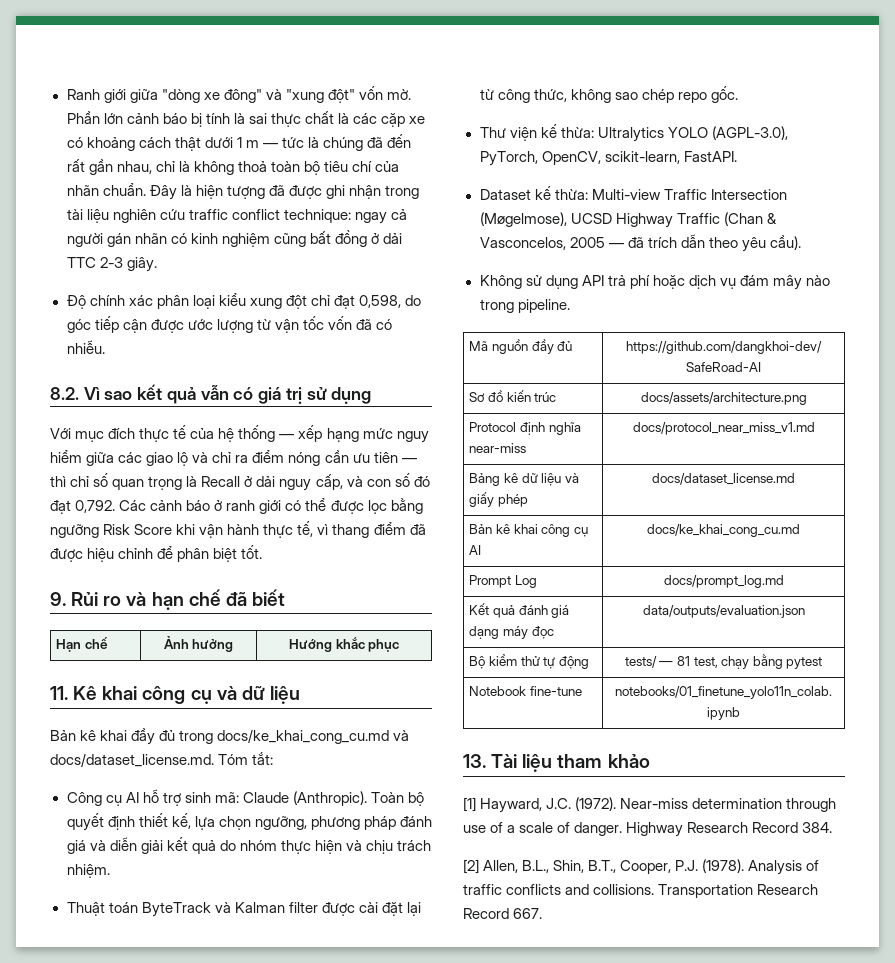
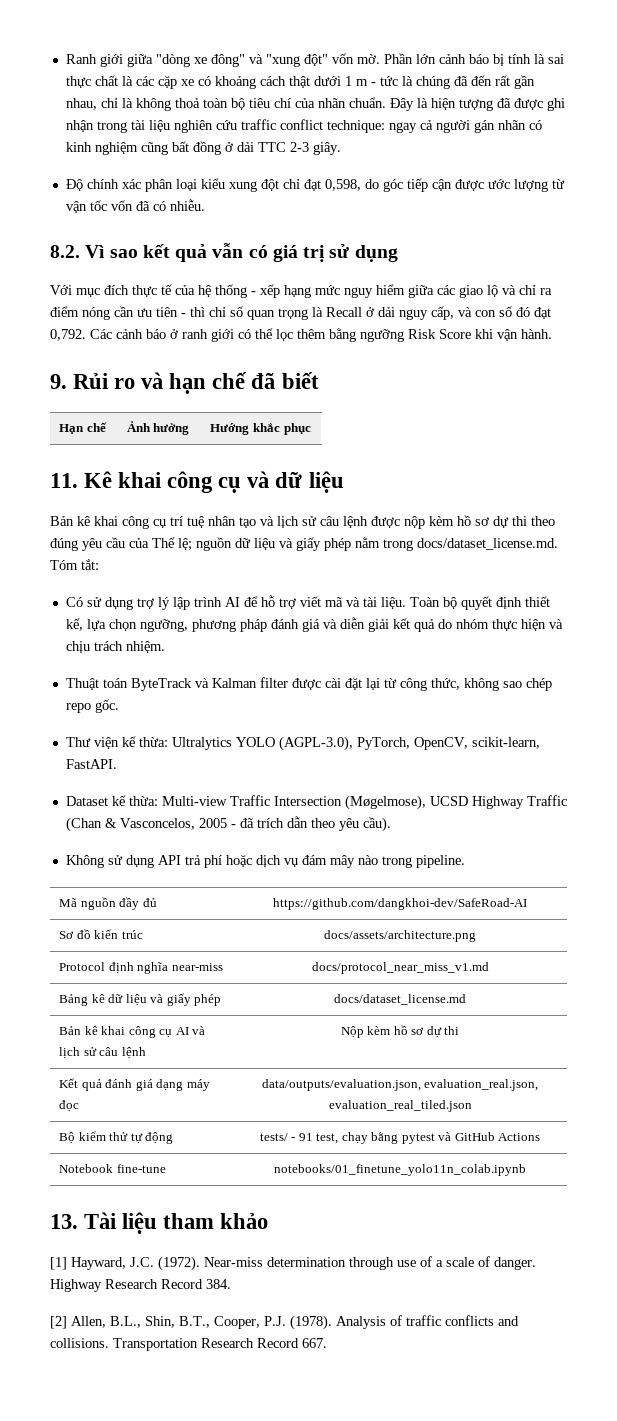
[262,143,278,148] — -> [370,82,376,86] -
[279,434,295,439] — -> [251,291,256,295] -
[401,458,417,463] — -> [181,313,186,317] -
[330,500,387,514] được lọc -> [276,329,326,341] lọc thêm
[227,521,426,538] [50,545,263,562] hành thực tế, vì thang điểm đã được hiệu chỉnh để phân biệt tốt. -> [521,329,552,339] hành.
[131,728,410,745] [50,752,274,767] [66,789,367,806] đầy đủ trong docs/ke_khai_cong_cu.md và docs/dataset_license.md. Tóm tắt: // Công cụ AI hỗ trợ sinh mã: Claude (Anthropic). -> [122,515,555,529] [50,537,558,551] [50,559,99,570] [65,595,406,610] công cụ trí tuệ nhân tạo và lịch sử câu lệnh được nộp kèm hồ sơ dự thi theo đúng yêu cầu của Thể lệ; nguồn dữ liệu và giấy phép nằm trong docs/dataset_license.md. Tóm tắt: // Có sử dụng trợ lý lập trình AI để hỗ trợ viết mã và tài liệu.
[608,243,624,248] — -> [230,824,236,828] -
[647,524,800,537] [469,575,537,588] [663,575,784,588] | docs/ke_khai_cong_cu.md // Prompt Log | docs/prompt_log.md -> [192,1026,206,1035] [59,1047,146,1059] [340,1025,460,1038] và lịch sử câu lệnh | Nộp kèm hồ sơ dự thi
[642,605,805,618] data/outputs/evaluation.json -> [261,1079,539,1091] [328,1100,472,1112] data/outputs/evaluation.json, evaluation_real.json, evaluation_real_tiled.json
[659,656,690,666] — 81 -> [291,1133,313,1141] - 91
(823, 663) none -> [438,1132,541,1141] và GitHub Actions

